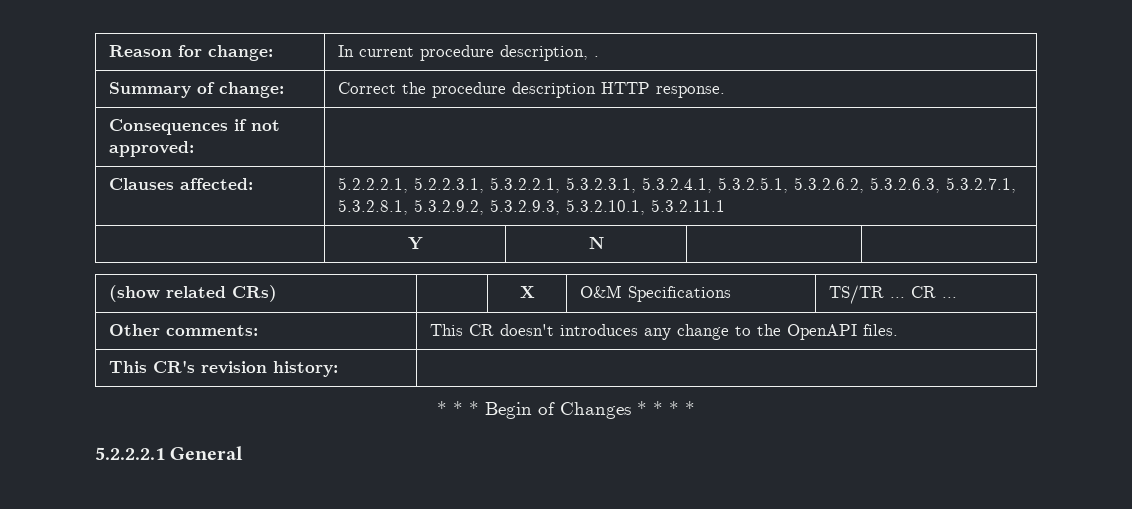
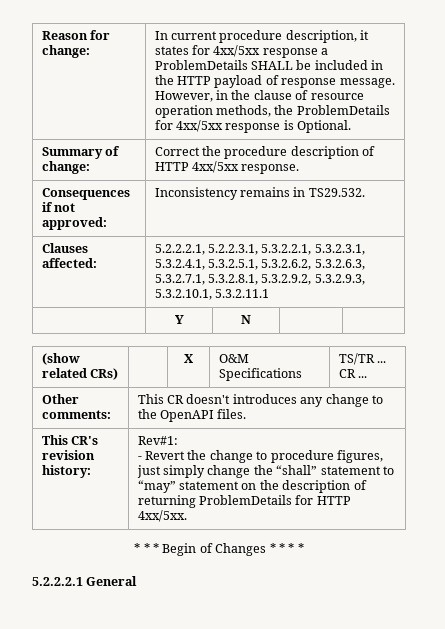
[593,56,599,57] . -> [360,30,370,40] [154,45,329,58] [154,60,384,70] [154,75,395,88] [154,90,364,102] [154,105,390,118] [154,120,352,133] it states for 4xx/5xx response a ProblemDetails SHALL be included in the HTTP payload of response message. However, in the clause of resource operation methods, the ProblemDetails for 4xx/5xx response is Optional.
[600,82,650,94] HTTP -> [362,146,376,156] [154,161,240,173] of HTTP 4xx/5xx
(194, 149) none -> [154,187,365,200] Inconsistency remains in TS29.532.
(338, 369) none -> [137,436,178,445] [137,450,383,463] [136,465,394,478] [137,480,367,493] [137,495,351,508] [137,510,187,522] Rev#1: // - Revert the change to procedure figures, just simply change the “shall” statement to “may” statement on the description of returning ProblemDetails for HTTP 4xx/5xx.

